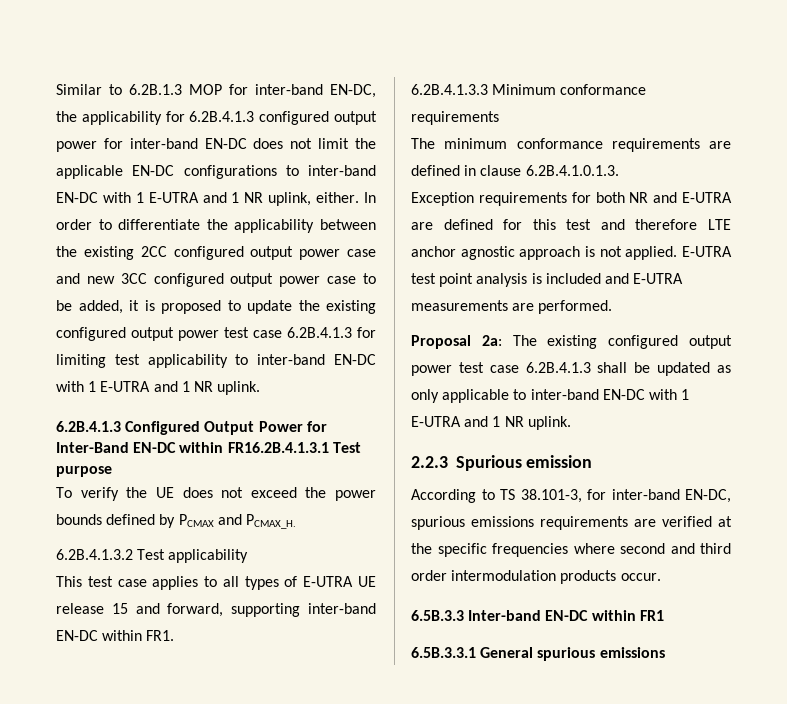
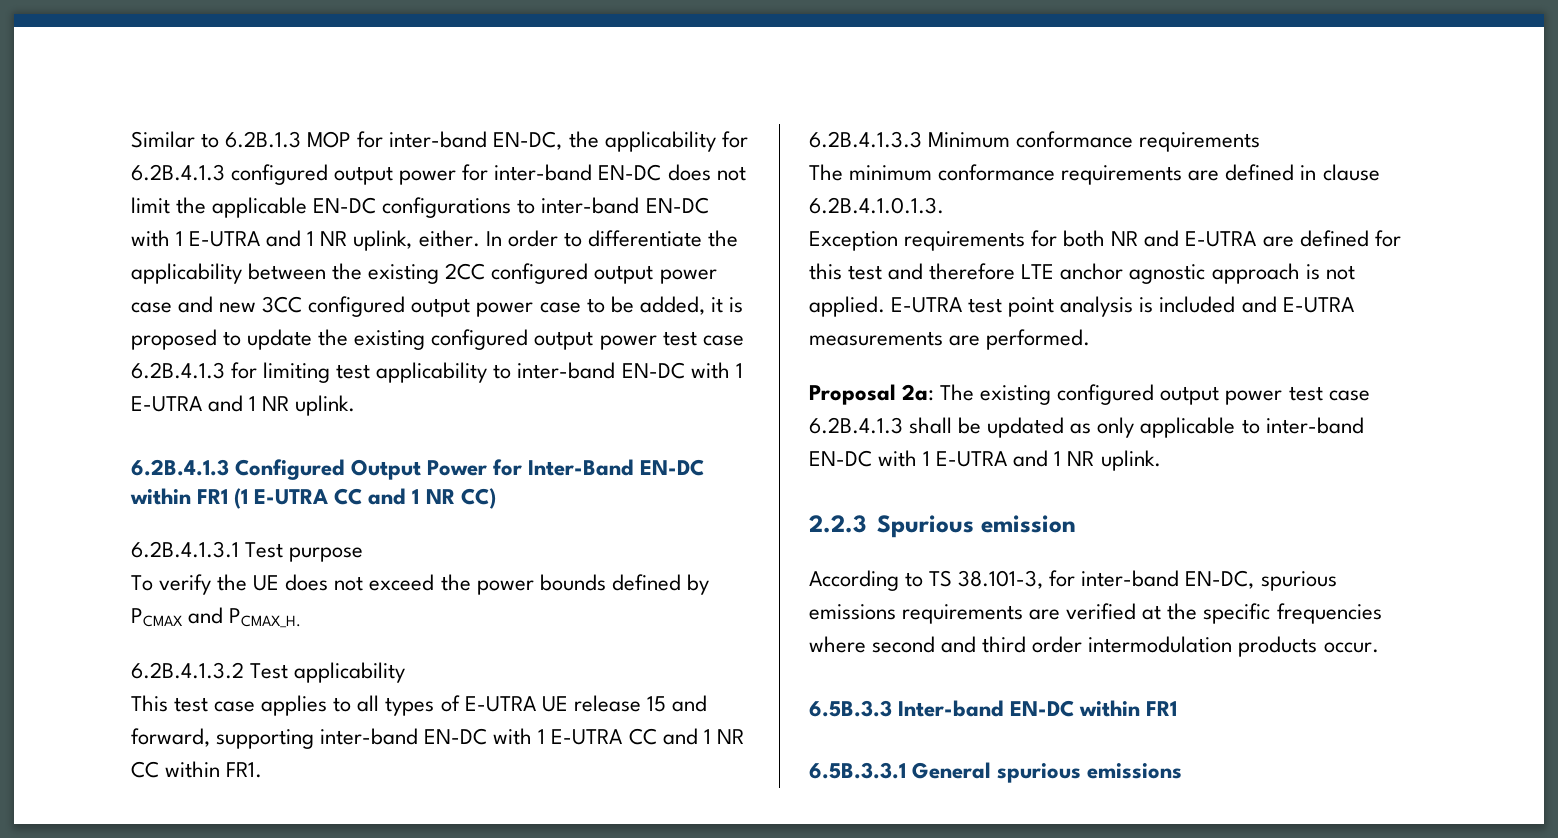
[227,442,329,453] FR16.2B.4.1.3.1 -> [197,488,496,509] [131,541,239,558] FR1 (1 E-UTRA CC and 1 NR CC) // 6.2B.4.1.3.1
(98, 635) none -> [493,728,744,745] [131,761,159,778] with 1 E-UTRA CC and 1 NR CC

